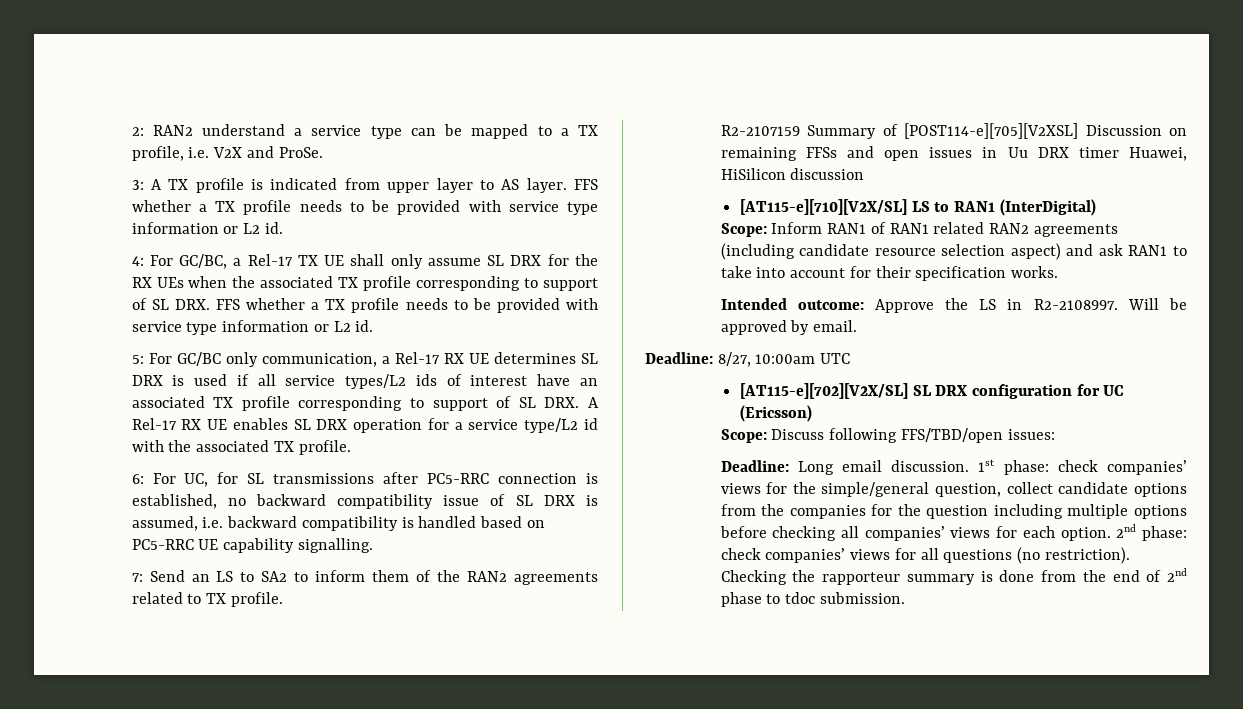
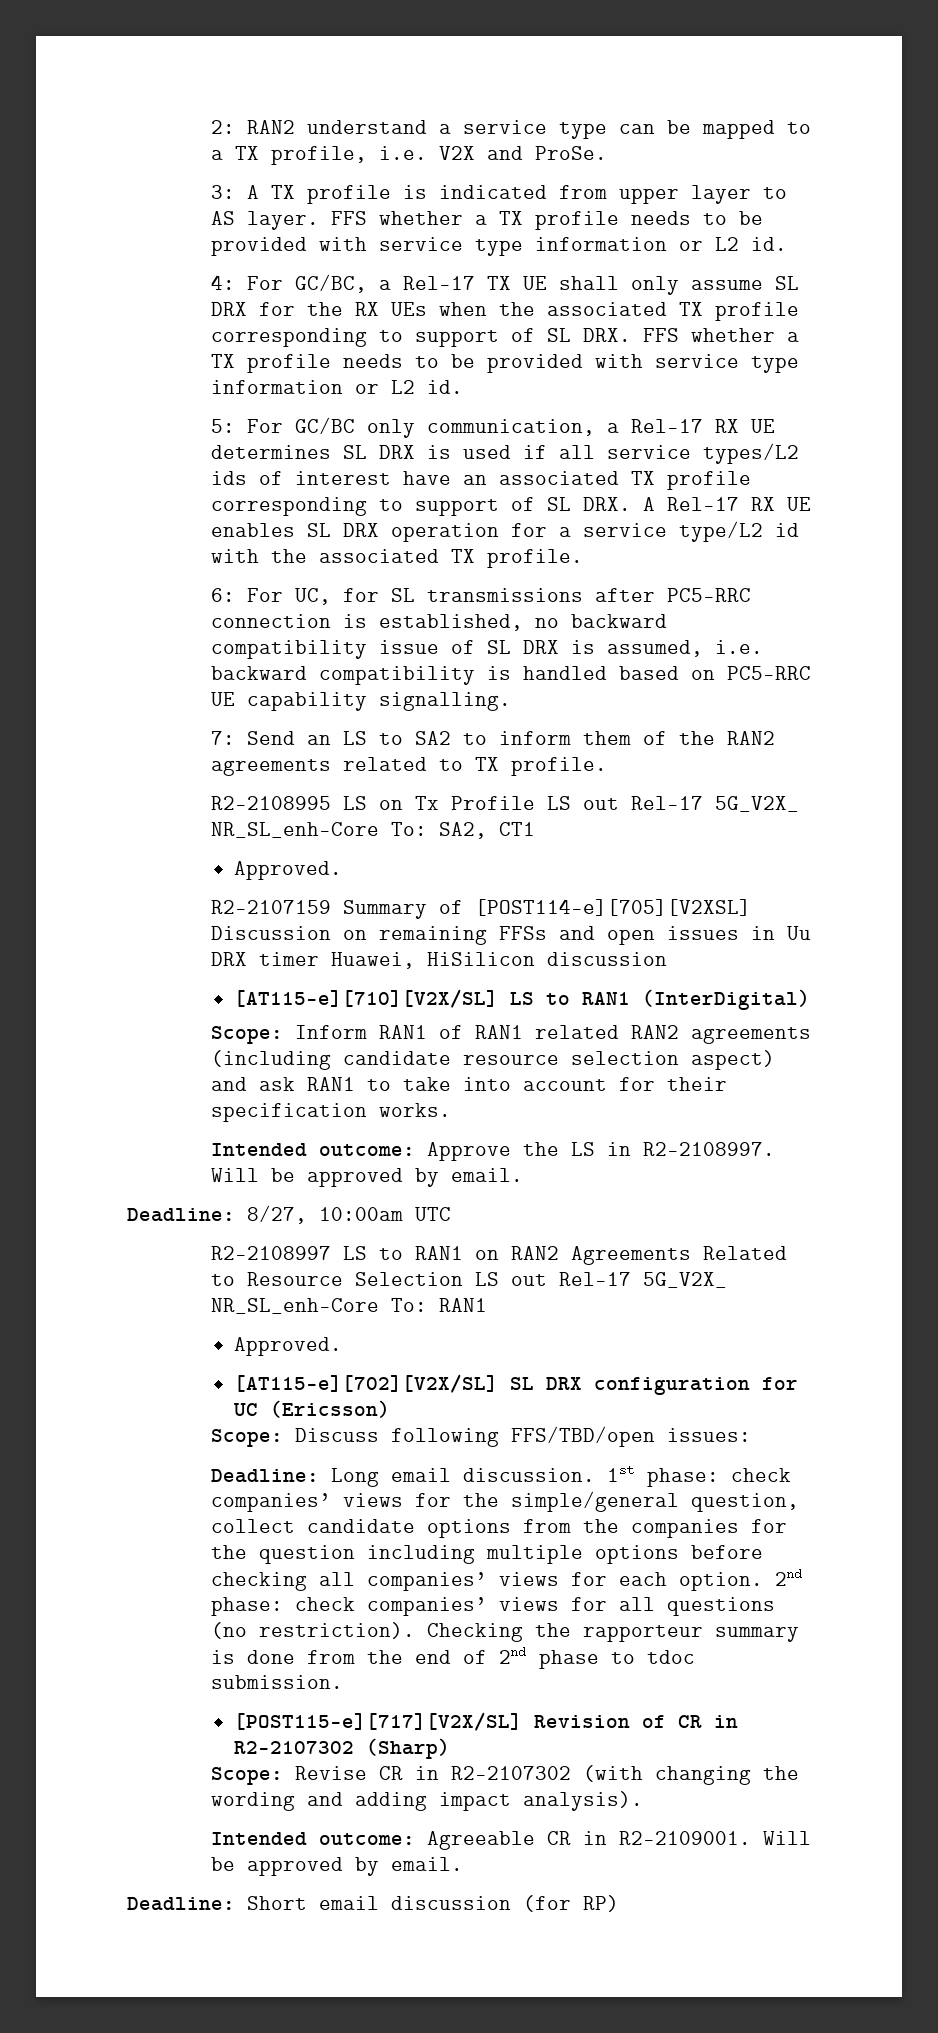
(283, 599) none -> [210,796,799,812] [210,822,535,839] [234,861,343,880] // R2-2108995 LS on Tx Profile LS out Rel-17 5G_V2X_ NR_SL_enh-Core To: SA2, CT1 // Approved.
(851, 358) none -> [210,1246,787,1265] [210,1272,727,1288] [210,1298,487,1314] [234,1337,343,1356] // R2-2108997 LS to RAN1 on RAN2 Agreements Related to Resource Selection LS out Rel-17 5G_V2X_ NR_SL_enh-Core To: RAN1 // Approved.
(905, 598) none -> [234,1712,739,1731] [234,1738,451,1759] [210,1765,799,1785] [210,1791,643,1811] [210,1831,811,1850] [210,1857,463,1876] [127,1895,619,1912] // [POST115-e][717][V2X/SL] Revision of CR in R2-2107302 (Sharp) // Scope: Revise CR in R2-2107302 (with changing the wording and adding impact analysis). // Intended outcome: Agreeable CR in R2-2109001. Will be approved by email. // Deadline: Short email discussion (for RP)

